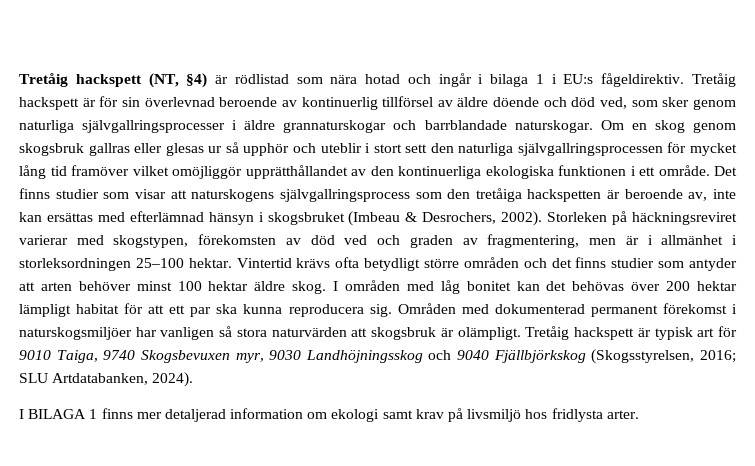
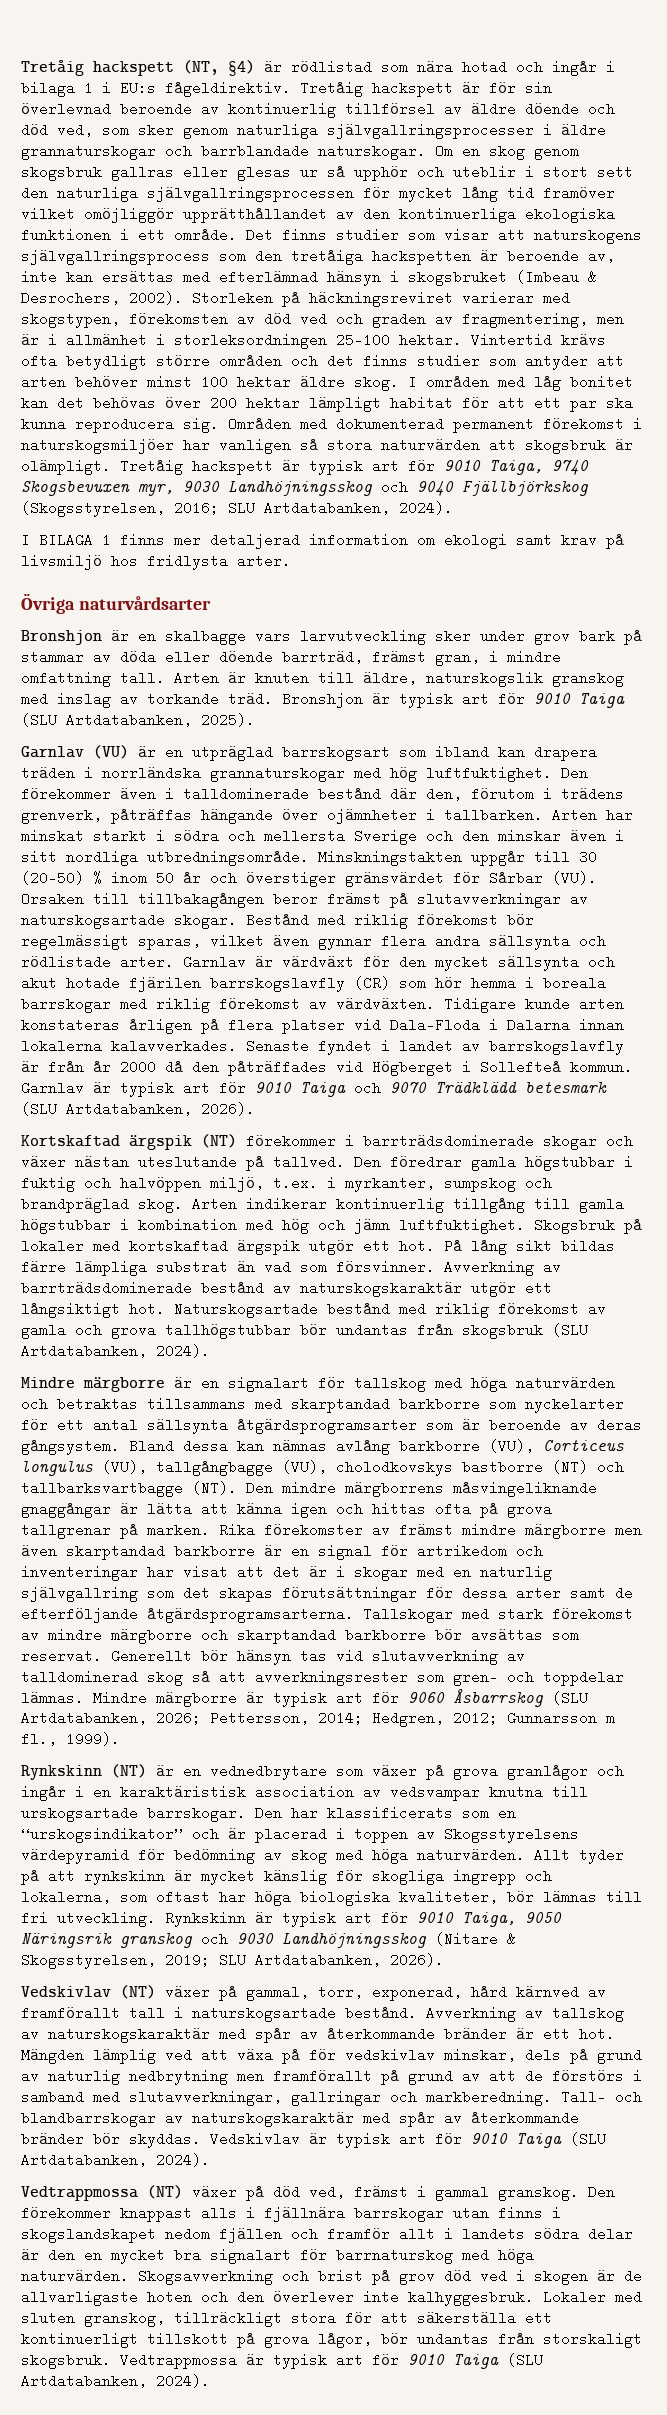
(639, 414) none -> [21,593,211,614] [21,629,642,645] [21,650,561,666] [21,671,624,687] [21,692,625,708] [21,713,255,727] [21,745,597,761] [21,766,588,782] [21,787,624,801] [21,808,633,824] [21,829,624,845] [21,850,597,866] [21,871,597,887] [21,892,588,908] [21,913,534,929] [21,934,606,950] [21,955,615,971] [21,976,606,992] [21,997,624,1013] [21,1018,624,1034] [21,1039,624,1055] [21,1060,633,1076] [21,1081,607,1097] [21,1102,255,1116] [21,1134,633,1150] [21,1155,633,1171] [21,1176,552,1192] [21,1197,624,1213] [21,1218,642,1234] [21,1239,615,1255] [21,1260,561,1276] [21,1281,552,1297] [21,1302,606,1318] [21,1323,588,1339] [21,1344,210,1358] [21,1376,615,1392] [21,1397,624,1413] [21,1418,642,1434] [21,1439,624,1455] [21,1460,624,1476] [21,1481,597,1497] [21,1502,552,1518] [21,1523,642,1539] [21,1544,543,1560] [21,1565,552,1581] [21,1586,633,1602] [21,1607,633,1623] [21,1628,579,1644] [21,1649,525,1665] [21,1670,624,1686] [21,1689,588,1707] [21,1711,615,1727] [21,1732,120,1746] [21,1764,624,1780] [21,1785,588,1801] [21,1806,516,1822] [21,1827,579,1843] [21,1848,624,1864] [21,1869,552,1885] [21,1890,642,1906] [21,1911,562,1927] [21,1932,516,1948] [21,1953,444,1969] [21,1985,606,2001] [21,2006,624,2022] [21,2027,615,2043] [21,2048,642,2064] [21,2069,642,2085] [21,2090,642,2106] [21,2111,579,2127] [21,2132,606,2148] [21,2153,210,2167] [21,2185,615,2201] [21,2206,561,2222] [21,2227,633,2243] [21,2248,534,2264] [21,2269,642,2285] [21,2290,642,2306] [21,2311,552,2327] [21,2332,642,2348] [21,2353,543,2369] [21,2374,210,2388] // Övriga naturvårdsarter // Bronshjon är en skalbagge vars larvutveckling sker under grov bark på stammar av döda eller döende barrträd, främst gran, i mindre omfattning tall. Arten är knuten till äldre, naturskogslik granskog med inslag av torkande träd. Bronshjon är typisk art för 9010 Taiga (SLU Artdatabanken, 2025). // Garnlav (VU) är en utpräglad barrskogsart som ibland kan drapera träden i norrländska grannaturskogar med hög luftfuktighet. Den förekommer även i talldominerade bestånd där den, förutom i trädens grenverk, påträffas hängande över ojämnheter i tallbarken. Arten har minskat starkt i södra och mellersta Sverige och den minskar även i sitt nordliga utbredningsområde. Minskningstakten uppgår till 30 (20–50) % inom 50 år och överstiger gränsvärdet för Sårbar (VU). Orsaken till tillbakagången beror främst på slutavverkningar av naturskogsartade skogar. Bestånd med riklig förekomst bör regelmässigt sparas, vilket även gynnar flera andra sällsynta och rödlistade arter. Garnlav är värdväxt för den mycket sällsynta och akut hotade fjärilen barrskogslavfly (CR) som hör hemma i boreala barrskogar med riklig förekomst av värdväxten. Tidigare kunde arten konstateras årligen på flera platser vid Dala-Floda i Dalarna innan lokalerna kalavverkades. Senaste fyndet i landet av barrskogslavfly är från år 2000 då den påträffades vid Högberget i Sollefteå kommun. Garnlav är typisk art för 9010 Taiga och 9070 Trädklädd betesmark (SLU Artdatabanken, 2026). // Kortskaftad ärgspik (NT) förekommer i barrträdsdominerade skogar och växer nästan uteslutande på tallved. Den föredrar gamla högstubbar i fuktig och halvöppen miljö, t.ex. i myrkanter, sumpskog och brandpräglad skog. Arten indikerar kontinuerlig tillgång till gamla högstubbar i kombination med hög och jämn luftfuktighet. Skogsbruk på lokaler med kortskaftad ärgspik utgör ett hot. På lång sikt bildas färre lämpliga substrat än vad som försvinner. Avverkning av barrträdsdominerade bestånd av naturskogskaraktär utgör ett långsiktigt hot. Naturskogsartade bestånd med riklig förekomst av gamla och grova tallhögstubbar bör undantas från skogsbruk (SLU Artdatabanken, 2024). // Mindre märgborre är en signalart för tallskog med höga naturvärden och betraktas tillsammans med skarptandad barkborre som nyckelarter för ett antal sällsynta åtgärdsprogramsarter som är beroende av deras gångsystem. Bland dessa kan nämnas avlång barkborre (VU), Corticeus longulus (VU), tallgångbagge (VU), cholodkovskys bastborre (NT) och tallbarksvartbagge (NT). Den mindre märgborrens måsvingeliknande gnaggångar är lätta att känna igen och hittas ofta på grova tallgrenar på marken. Rika förekomster av främst mindre märgborre men även skarptandad barkborre är en signal för artrikedom och inventeringar har visat att det är i skogar med en naturlig självgallring som det skapas förutsättningar för dessa arter samt de efterföljande åtgärdsprogramsarterna. Tallskogar med stark förekomst av mindre märgborre och skarptandad barkborre bör avsättas som reservat. Generellt bör hänsyn tas vid slutavverkning av talldominerad skog så att avverkningsrester som gren- och toppdelar lämnas. Mindre märgborre är typisk art för 9060 Åsbarrskog (SLU Artdatabanken, 2026; Pettersson, 2014; Hedgren, 2012; Gunnarsson m fl., 1999). // Rynkskinn (NT) är en vednedbrytare som växer på grova granlågor och ingår i en karaktäristisk association av vedsvampar knutna till urskogsartade barrskogar. Den har klassificerats som en “urskogsindikator” och är placerad i toppen av Skogsstyrelsens värdepyramid för bedömning av skog med höga naturvärden. Allt tyder på att rynkskinn är mycket känslig för skogliga ingrepp och lokalerna, som oftast har höga biologiska kvaliteter, bör lämnas till fri utveckling. Rynkskinn är typisk art för 9010 Taiga, 9050 Näringsrik granskog och 9030 Landhöjningsskog (Nitare & Skogsstyrelsen, 2019; SLU Artdatabanken, 2026). // Vedskivlav (NT) växer på gammal, torr, exponerad, hård kärnved av framförallt tall i naturskogsartade bestånd. Avverkning av tallskog av naturskogskaraktär med spår av återkommande bränder är ett hot. Mängden lämplig ved att växa på för vedskivlav minskar, dels på grund av naturlig nedbrytning men framförallt på grund av att de förstörs i samband med slutavverkningar, gallringar och markberedning. Tall- och blandbarrskogar av naturskogskaraktär med spår av återkommande bränder bör skyddas. Vedskivlav är typisk art för 9010 Taiga (SLU Artdatabanken, 2024). // Vedtrappmossa (NT) växer på död ved, främst i gammal granskog. Den förekommer knappast alls i fjällnära barrskogar utan finns i skogslandskapet nedom fjällen och framför allt i landets södra delar är den en mycket bra signalart för barrnaturskog med höga naturvärden. Skogsavverkning och brist på grov död ved i skogen är de allvarligaste hoten och den överlever inte kalhyggesbruk. Lokaler med sluten granskog, tillräckligt stora för att säkerställa ett kontinuerligt tillskott på grova lågor, bör undantas från storskaligt skogsbruk. Vedtrappmossa är typisk art för 9010 Taiga (SLU Artdatabanken, 2024).

